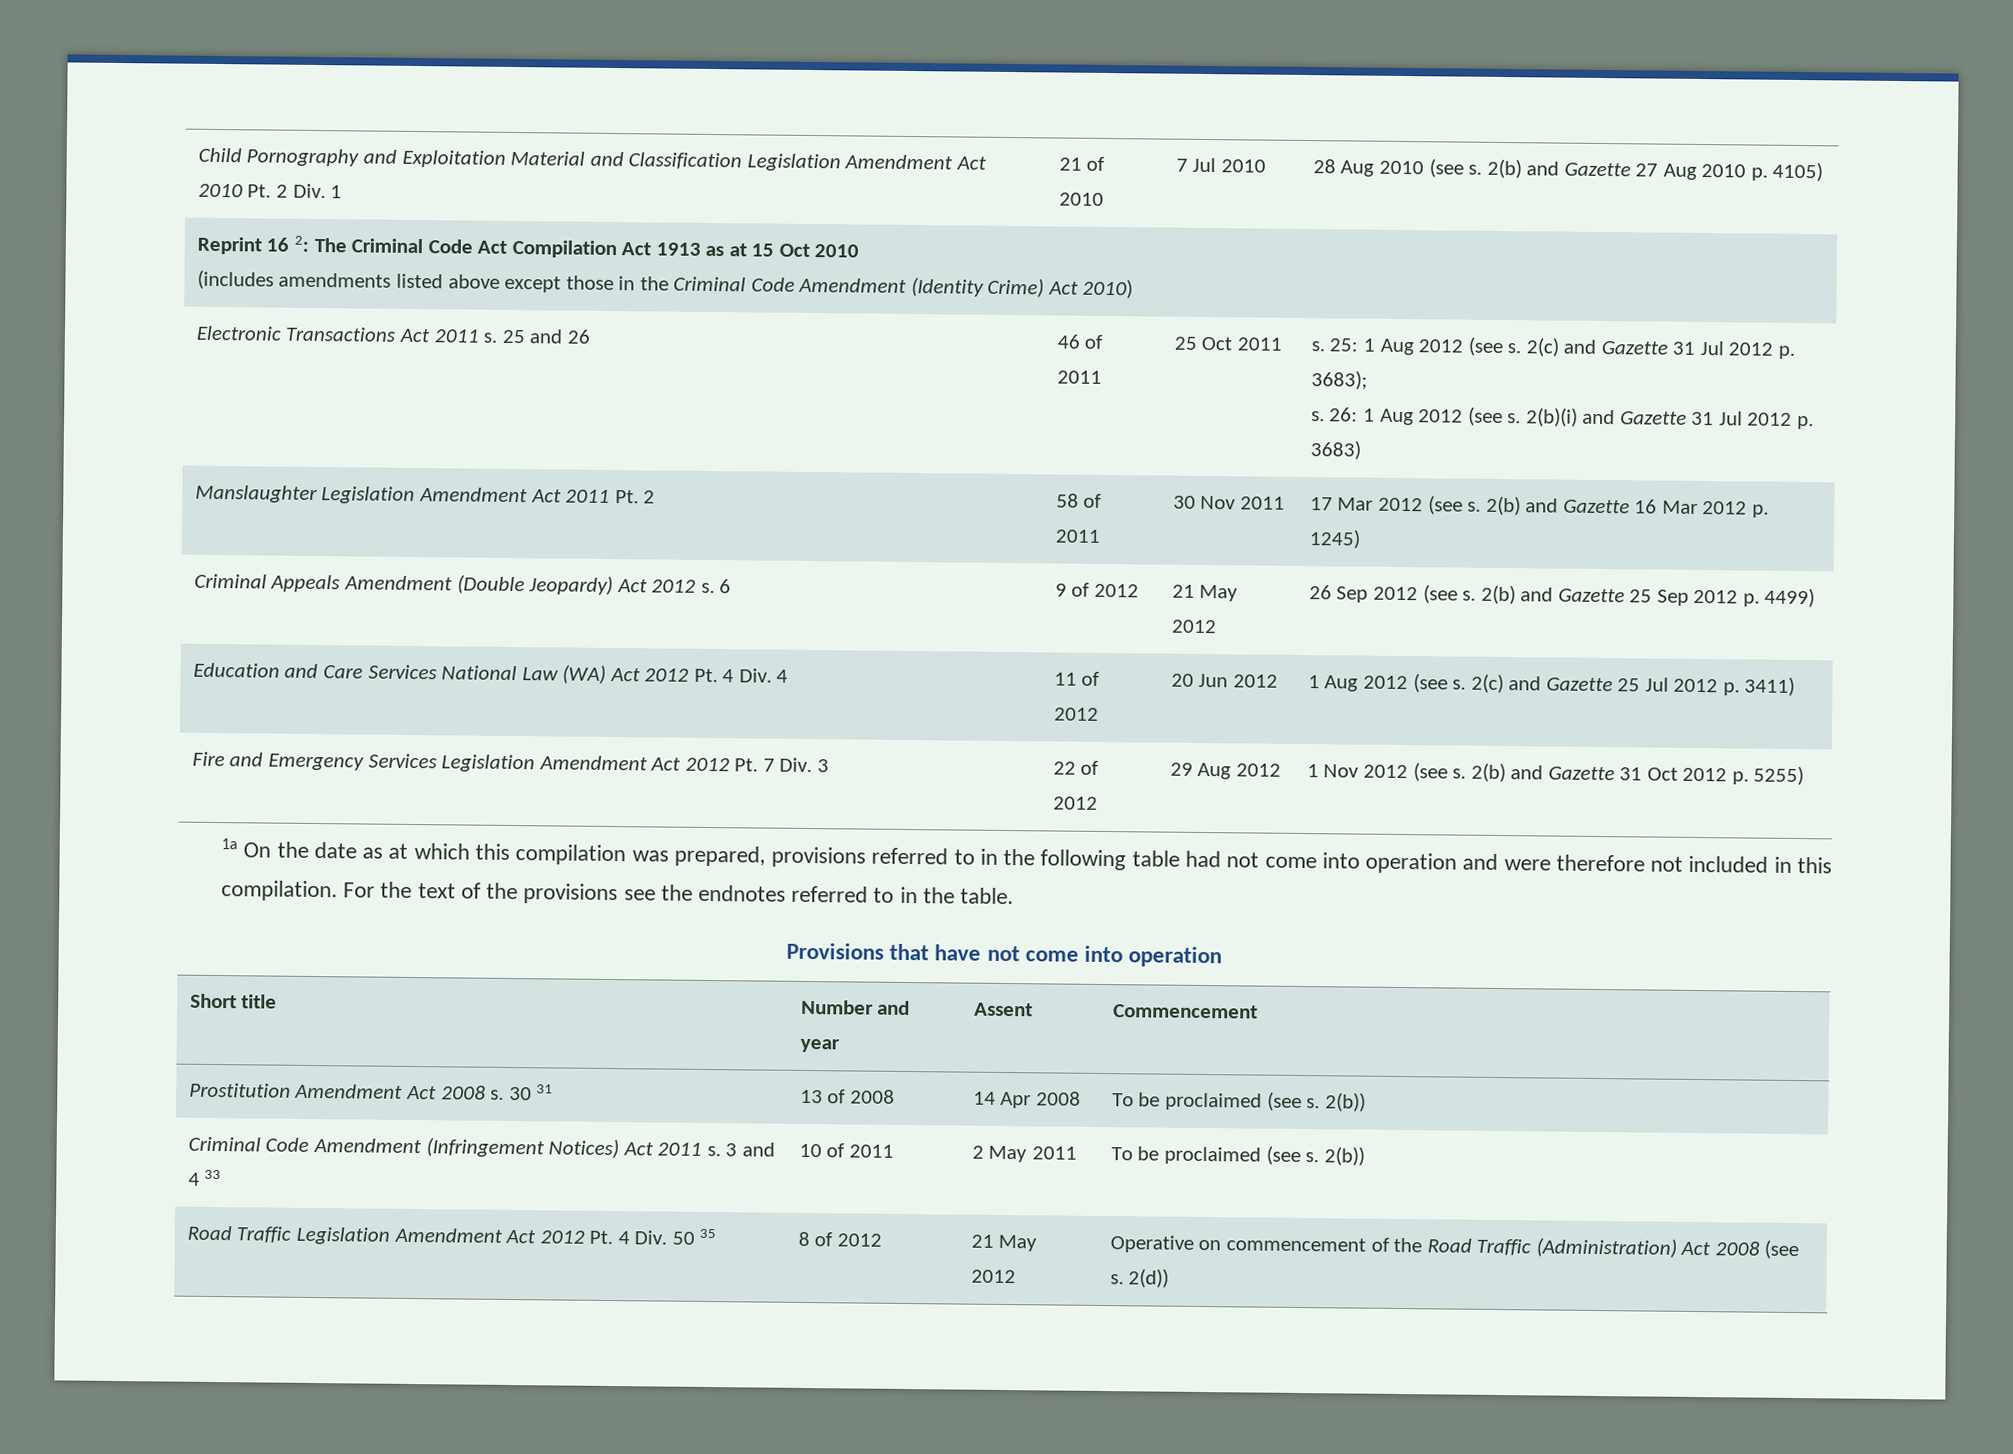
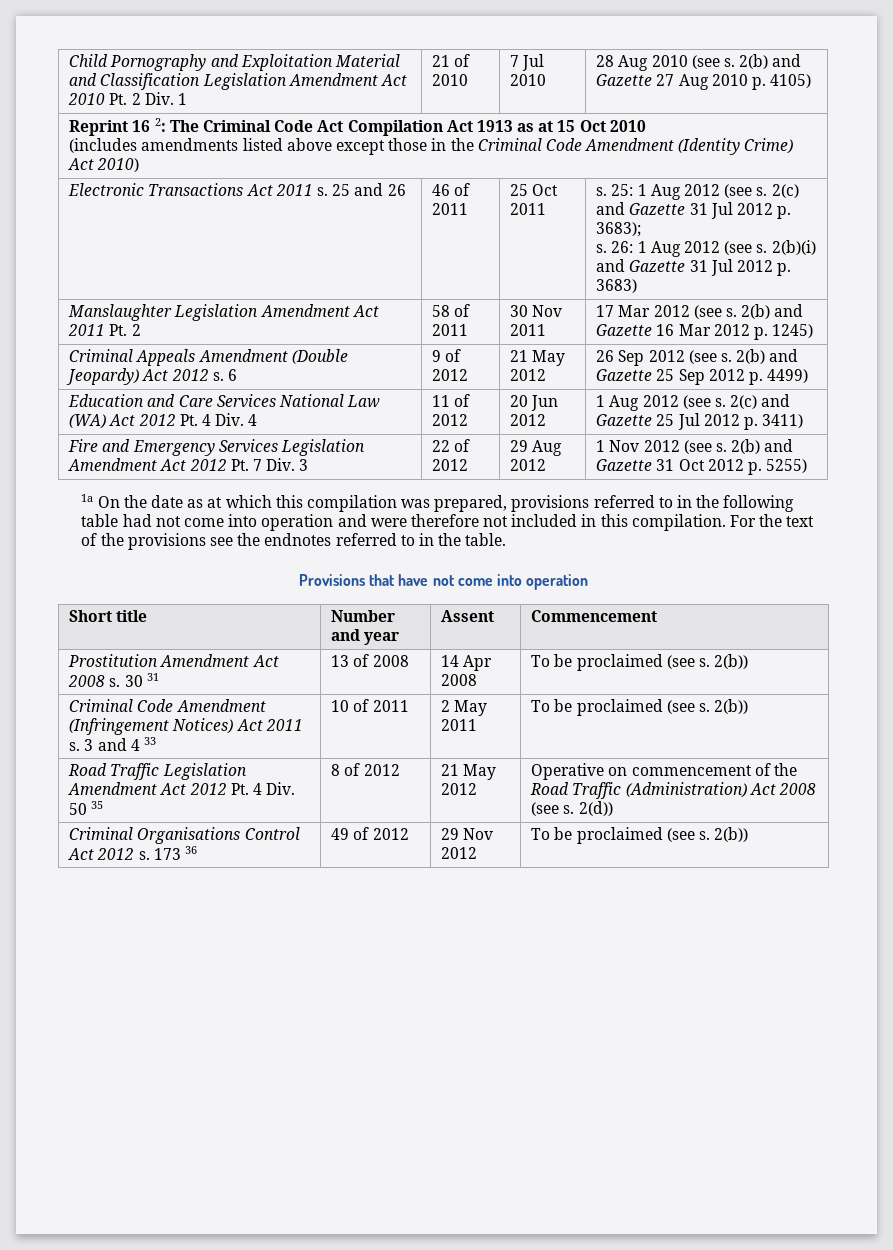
(1170, 1278) none -> [69,827,300,844] [68,846,197,860] [331,827,409,840] [441,828,494,840] [441,847,478,859] [531,827,749,844] // Criminal Organisations Control Act 2012 s. 173 36 | 49 of 2012 | 29 Nov 2012 | To be proclaimed (see s. 2(b))

